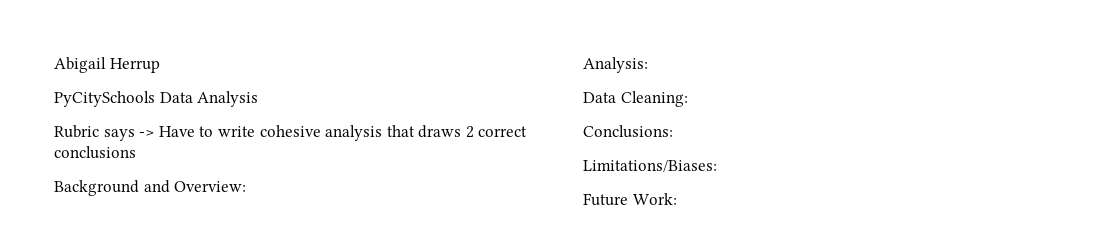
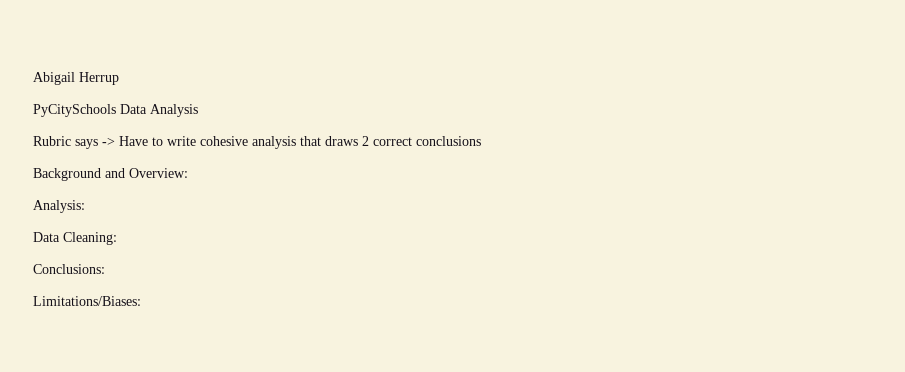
[583,193,677,206] // Future Work: -> (141, 301) none

